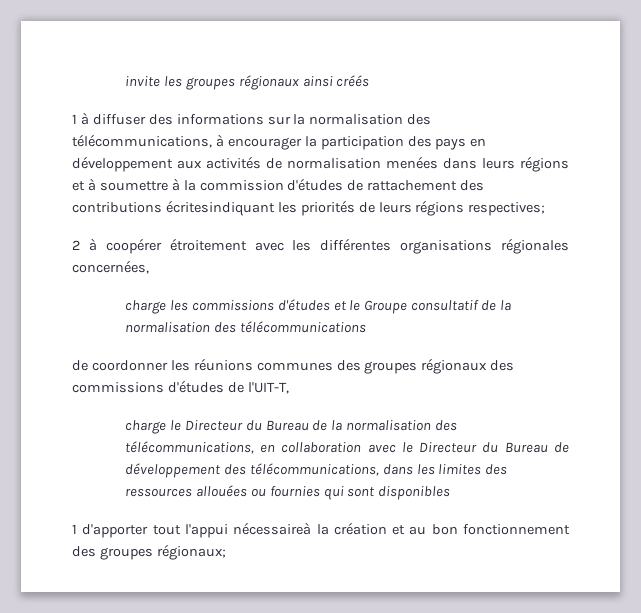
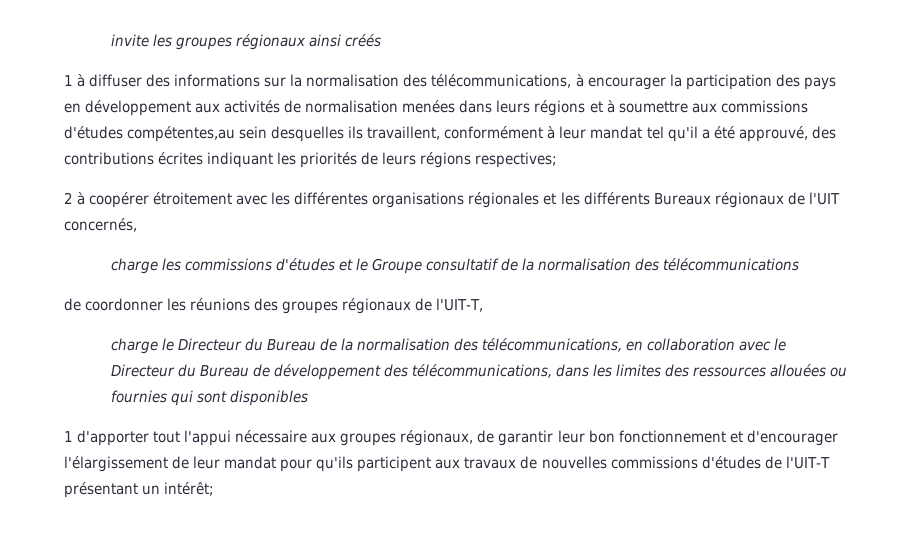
[171,178,485,191] [72,200,275,216] à la commission d'études de rattachement des contributions écritesindiquant -> [691,100,808,113] [64,126,836,142] [64,152,274,168] aux commissions d'études compétentes,au sein desquelles ils travaillent, conformément à leur mandat tel qu'il a été approuvé, des contributions écrites indiquant
[72,260,149,274] concernées, -> [543,192,840,208] [64,218,137,232] et les différents Bureaux régionaux de l'UIT concernés,
[256,362,333,371] communes -> (251, 304) none
[490,360,515,371] [72,380,224,393] des commissions d'études -> (412, 306) none
[233,522,570,535] [72,544,226,560] nécessaireà la création et au bon fonctionnement des groupes régionaux; -> [235,430,838,446] [64,456,830,472] [64,482,215,498] nécessaire aux groupes régionaux, de garantir leur bon fonctionnement et d'encourager l'élargissement de leur mandat pour qu'ils participent aux travaux de nouvelles commissions d'études de l'UIT-T présentant un intérêt;

